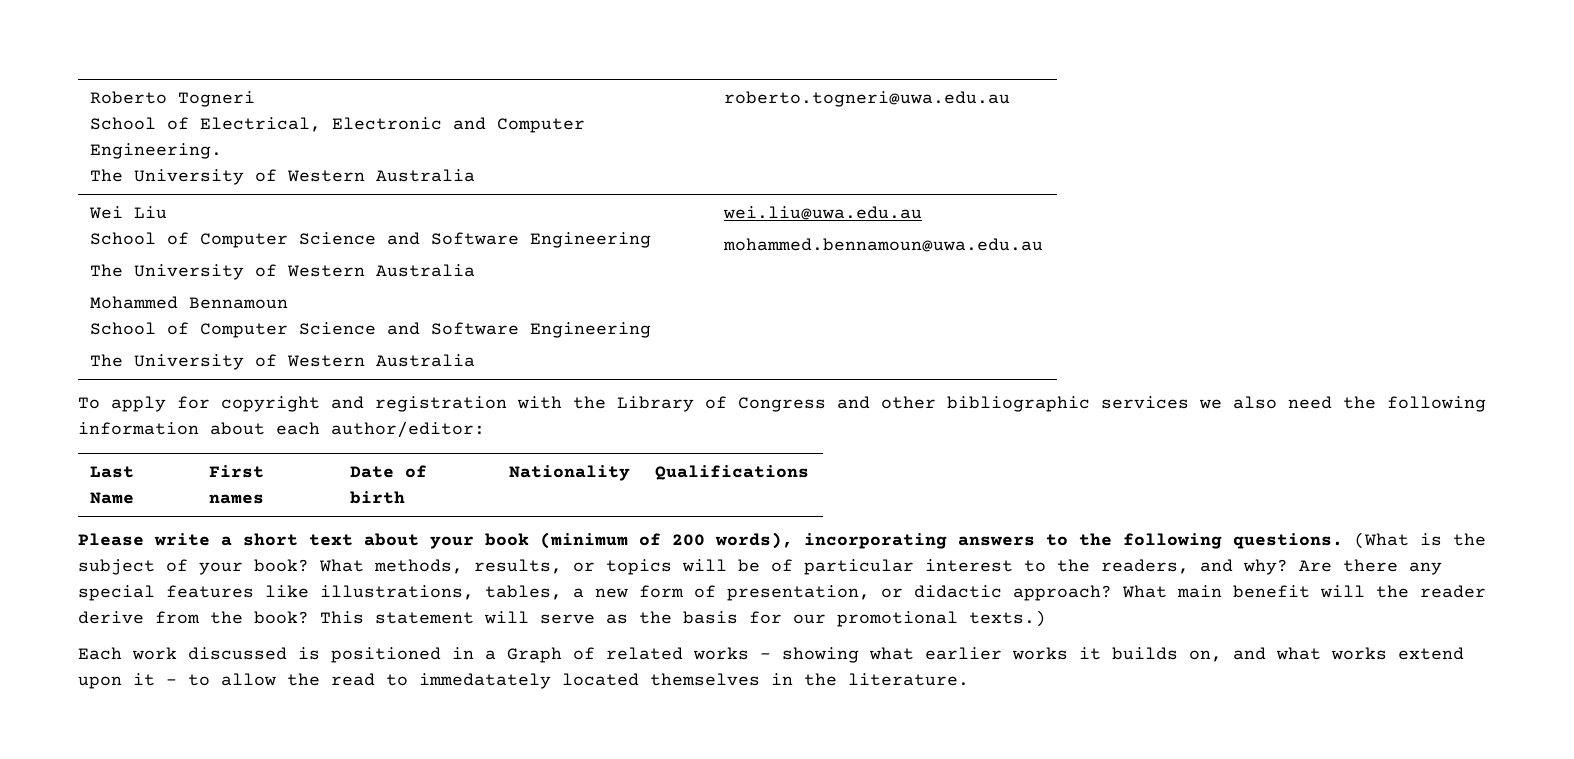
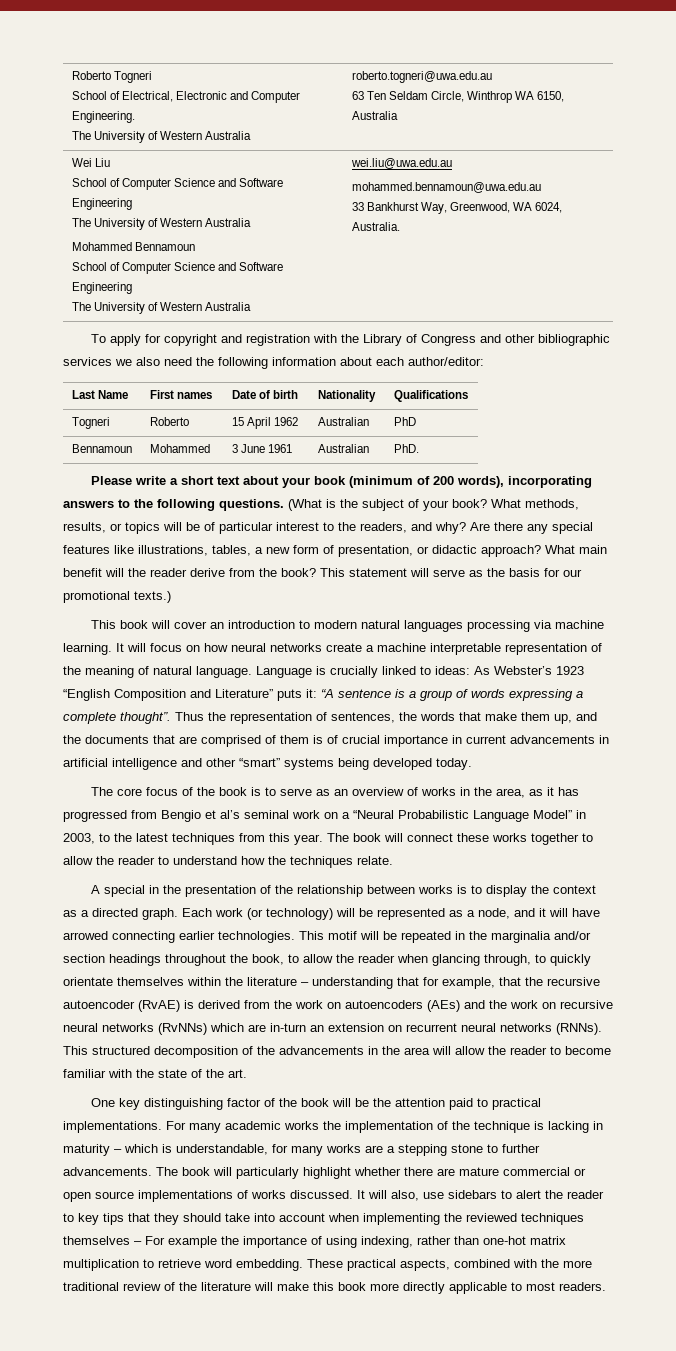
(1011, 99) none -> [351,91,565,103] [351,111,398,120] // 63 Ten Seldam Circle, Winthrop WA 6150, Australia
(1044, 245) none -> [351,202,563,214] [351,222,400,231] // 33 Bankhurst Way, Greenwood, WA 6024, Australia.
(810, 472) none -> [71,417,110,429] [149,417,189,426] [231,417,298,429] [317,417,369,426] [393,417,416,426] [71,444,132,453] [149,444,210,453] [231,444,292,453] [317,444,369,453] [393,444,419,453] // Togneri | Roberto | 15 April 1962 | Australian | PhD // Bennamoun | Mohammed | 3 June 1961 | Australian | PhD.
[78,647,1464,663] [78,673,969,689] Each work discussed is positioned in a Graph of related works – showing what earlier works it builds on, and what works extend upon it – to allow the read to immedatately located themselves in the literature. -> [90,620,604,632] [63,643,602,655] [63,666,584,678] [63,689,583,701] [63,712,597,724] [63,735,609,747] [63,758,472,770] [90,787,579,798] [63,810,586,822] [63,833,593,845] [63,856,393,868] [90,885,596,897] [63,908,600,920] [63,931,591,943] [63,954,591,966] [63,977,600,989] [63,1000,613,1012] [63,1023,602,1035] [63,1046,611,1058] [63,1069,247,1078] [90,1098,541,1110] [63,1121,603,1133] [63,1144,540,1156] [63,1167,586,1179] [63,1190,604,1202] [63,1213,584,1225] [63,1236,566,1248] [63,1259,592,1271] [63,1282,606,1294] This book will cover an introduction to modern natural languages processing via machine learning. It will focus on how neural networks create a machine interpretable representation of the meaning of natural language. Language is crucially linked to ideas: As Webster’s 1923 “English Composition and Literature” puts it: “A sentence is a group of words expressing a complete thought”. Thus the representation of sentences, the words that make them up, and the documents that are comprised of them is of crucial importance in current advancements in artificial intelligence and other “smart” systems being developed today. // The core focus of the book is to serve as an overview of works in the area, as it has progressed from Bengio et al’s seminal work on a “Neural Probabilistic Language Model” in 2003, to the latest techniques from this year. The book will connect these works together to allow the reader to understand how the techniques relate. // A special in the presentation of the relationship between works is to display the context as a directed graph. Each work (or technology) will be represented as a node, and it will have arrowed connecting earlier technologies. This motif will be repeated in the marginalia and/or section headings throughout the book, to allow the reader when glancing through, to quickly orientate themselves within the literature – understanding that for example, that the recursive autoencoder (RvAE) is derived from the work on autoencoders (AEs) and the work on recursive neural networks (RvNNs) which are in-turn an extension on recurrent neural networks (RNNs). This structured decomposition of the advancements in the area will allow the reader to become familiar with the state of the art. // One key distinguishing factor of the book will be the attention paid to practical implementations. For many academic works the implementation of the technique is lacking in maturity – which is understandable, for many works are a stepping stone to further advancements. The book will particularly highlight whether there are mature commercial or open source implementations of works discussed. It will also, use sidebars to alert the reader to key tips that they should take into account when implementing the reviewed techniques themselves – For example the importance of using indexing, rather than one-hot matrix multiplication to retrieve word embedding. These practical aspects, combined with the more traditional review of the literature will make this book more directly applicable to most readers.

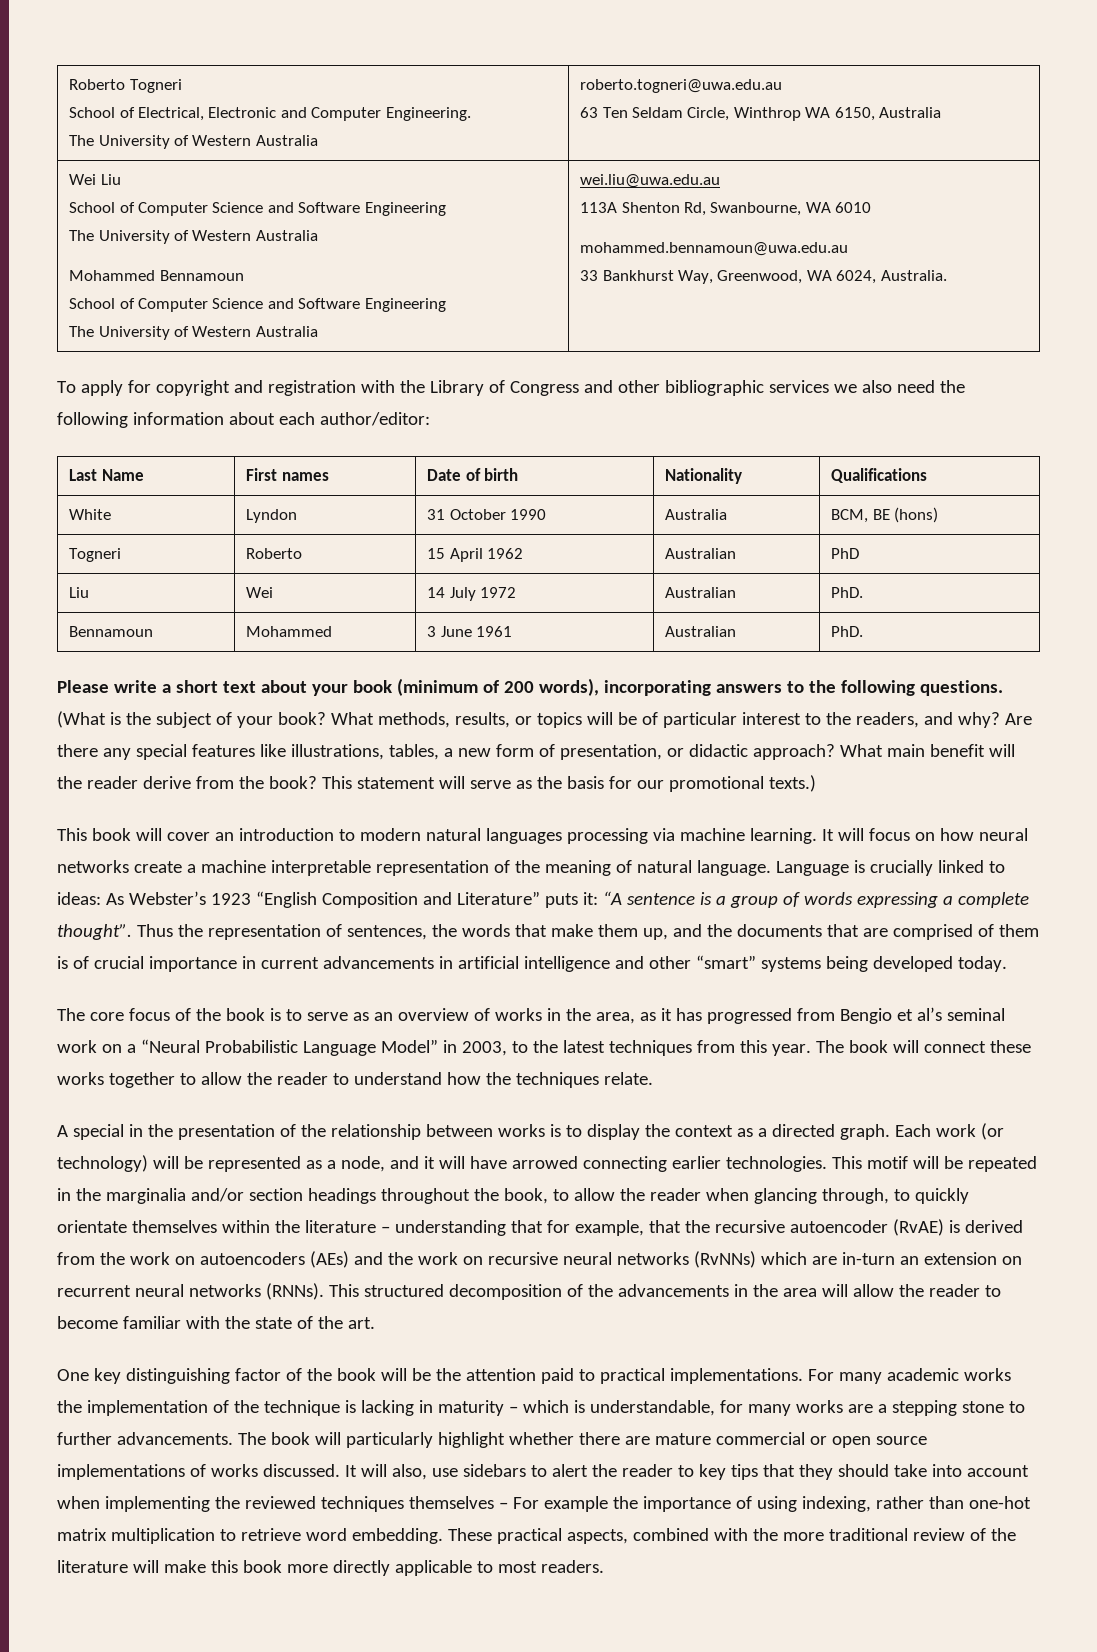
(452, 163) none -> [580,202,872,216] // 113A Shenton Rd, Swanbourne, WA 6010
(468, 396) none -> [69,509,112,520] [246,509,298,523] [427,509,546,520] [665,509,728,520] [831,507,938,523] // White | Lyndon | 31 October 1990 | Australia | BCM, BE (hons)
(416, 421) none -> [69,587,90,598] [246,587,274,598] [427,587,516,601] [665,587,737,598] [831,587,864,598] // Liu | Wei | 14 July 1972 | Australian | PhD.

